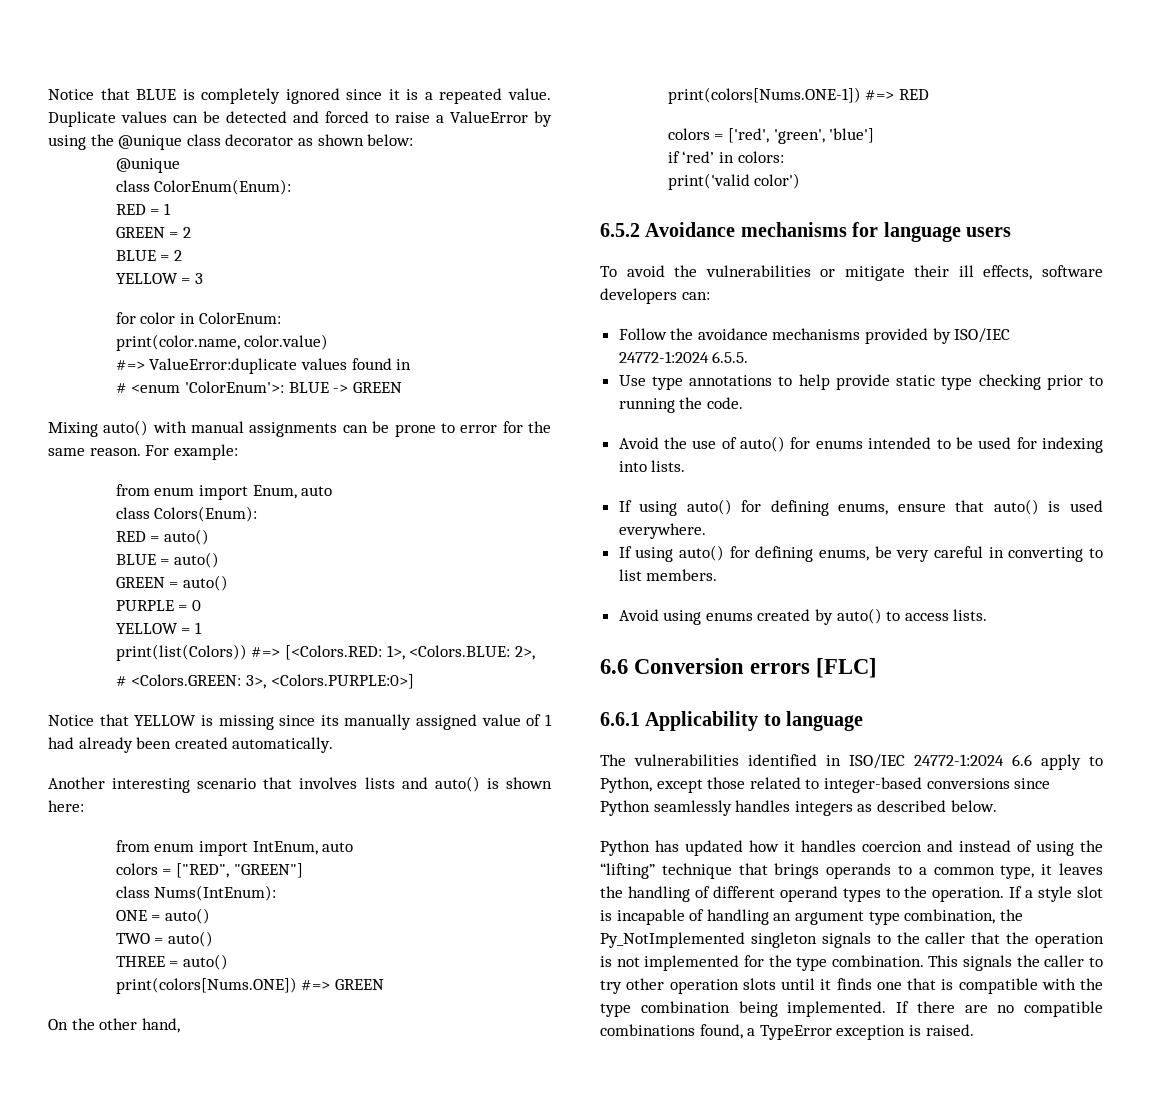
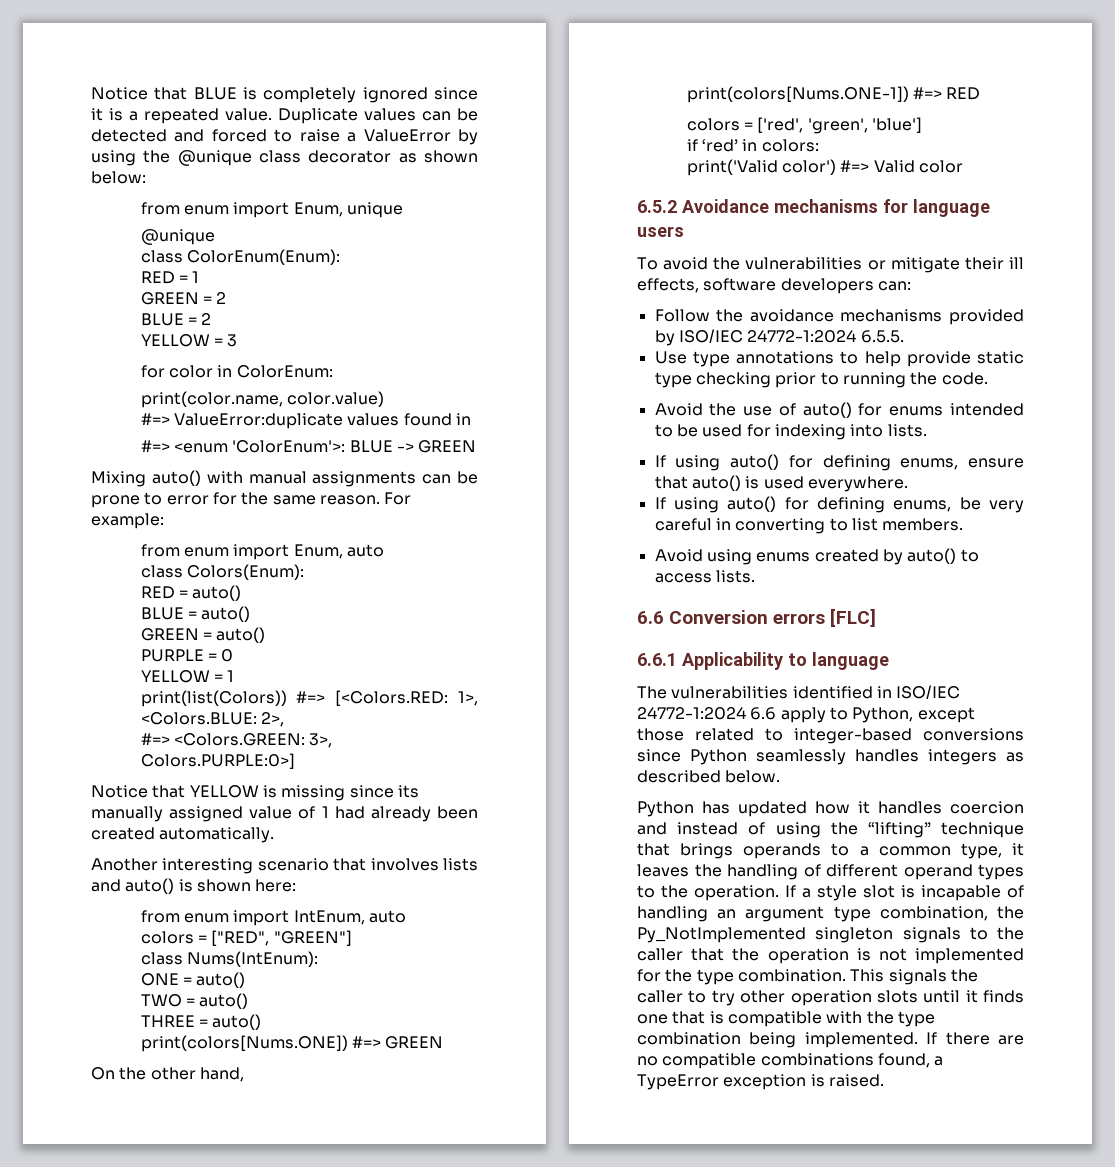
(414, 140) none -> [140,202,403,218] // from enum import Enum, unique
[115,383,127,393] # -> [140,440,170,452] #=>
[115,676,127,686] # -> [140,733,170,745] #=>
[270,674,414,689] <Colors.PURPLE:0>] -> [140,753,295,769] Colors.PURPLE:0>]
[667,173,750,190] print('valid -> [686,159,778,176] print('Valid
(801, 181) none -> [840,160,963,173] #=> Valid color

